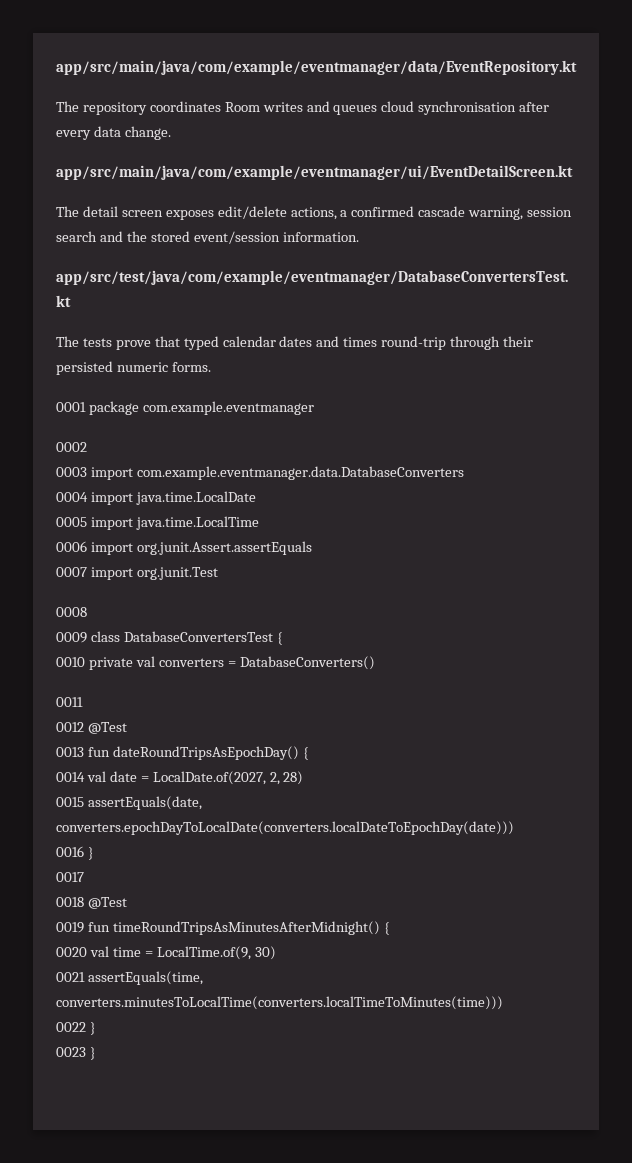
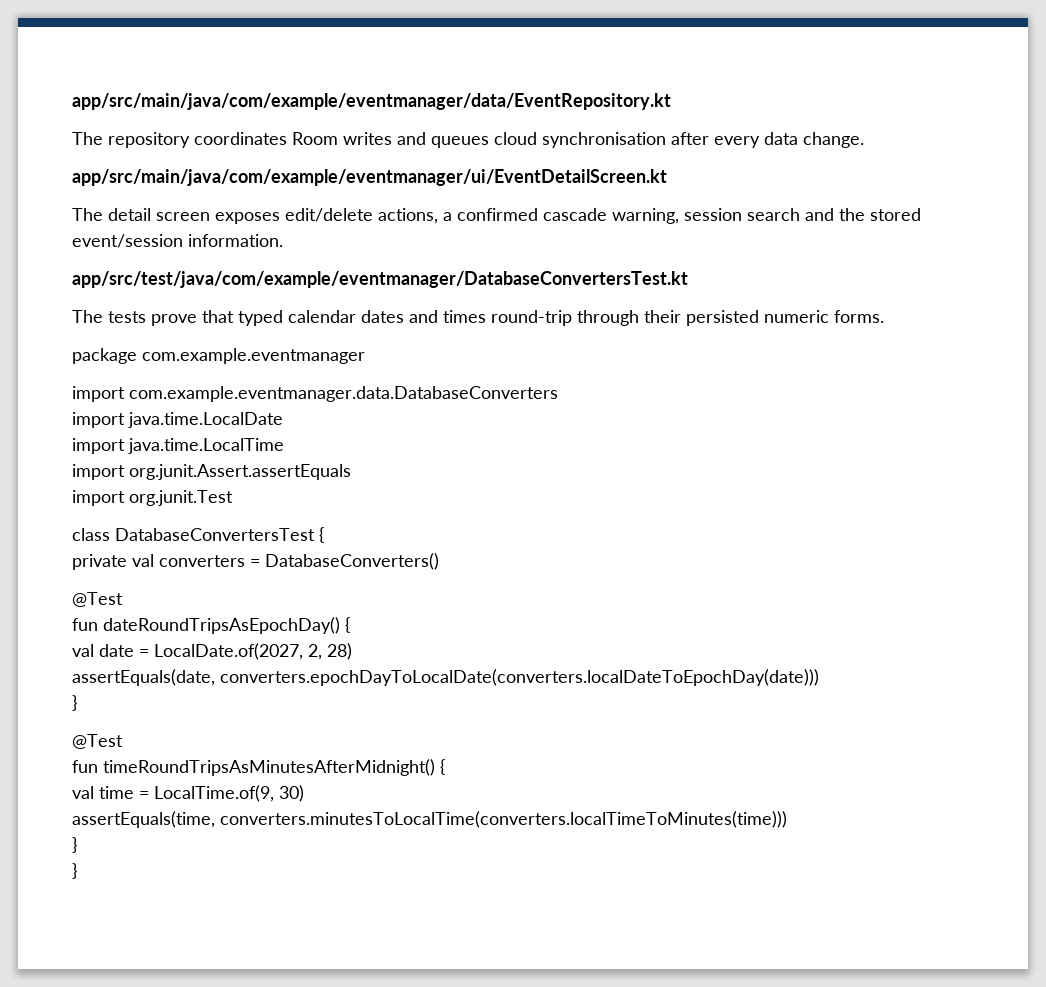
[56,402,86,412] 0001 -> (884, 316) none
[56,442,87,452] [56,467,87,477] 0002 // 0003 -> (365, 356) none
[56,492,88,502] 0004 -> (558, 394) none
[56,517,87,527] 0005 -> (283, 420) none
[56,541,87,552] 0006 -> (284, 446) none
[56,567,87,577] 0007 -> (351, 472) none
[56,607,87,617] [56,632,87,643] 0008 // 0009 -> (233, 498) none
[56,657,85,667] 0010 -> (324, 535) none
[56,697,83,707] [56,722,127,734] [56,747,84,757] 0011 // 0012 @Test // 0013 -> [72,592,123,607] @Test //
[56,772,85,782] 0014 -> (350, 625) none
[56,797,84,807] 0015 -> (352, 651) none
[56,846,94,860] [56,872,84,882] [56,897,127,909] [56,922,84,933] 0016 } // 0017 // 0018 @Test // 0019 -> [72,695,77,711] [72,734,123,749] } // @Test //
[56,947,87,957] 0020 -> (445, 767) none
[56,972,85,982] 0021 -> (304, 793) none
[56,1022,96,1035] [56,1047,86,1057] 0022 } // 0023 -> [72,837,77,853] } //

